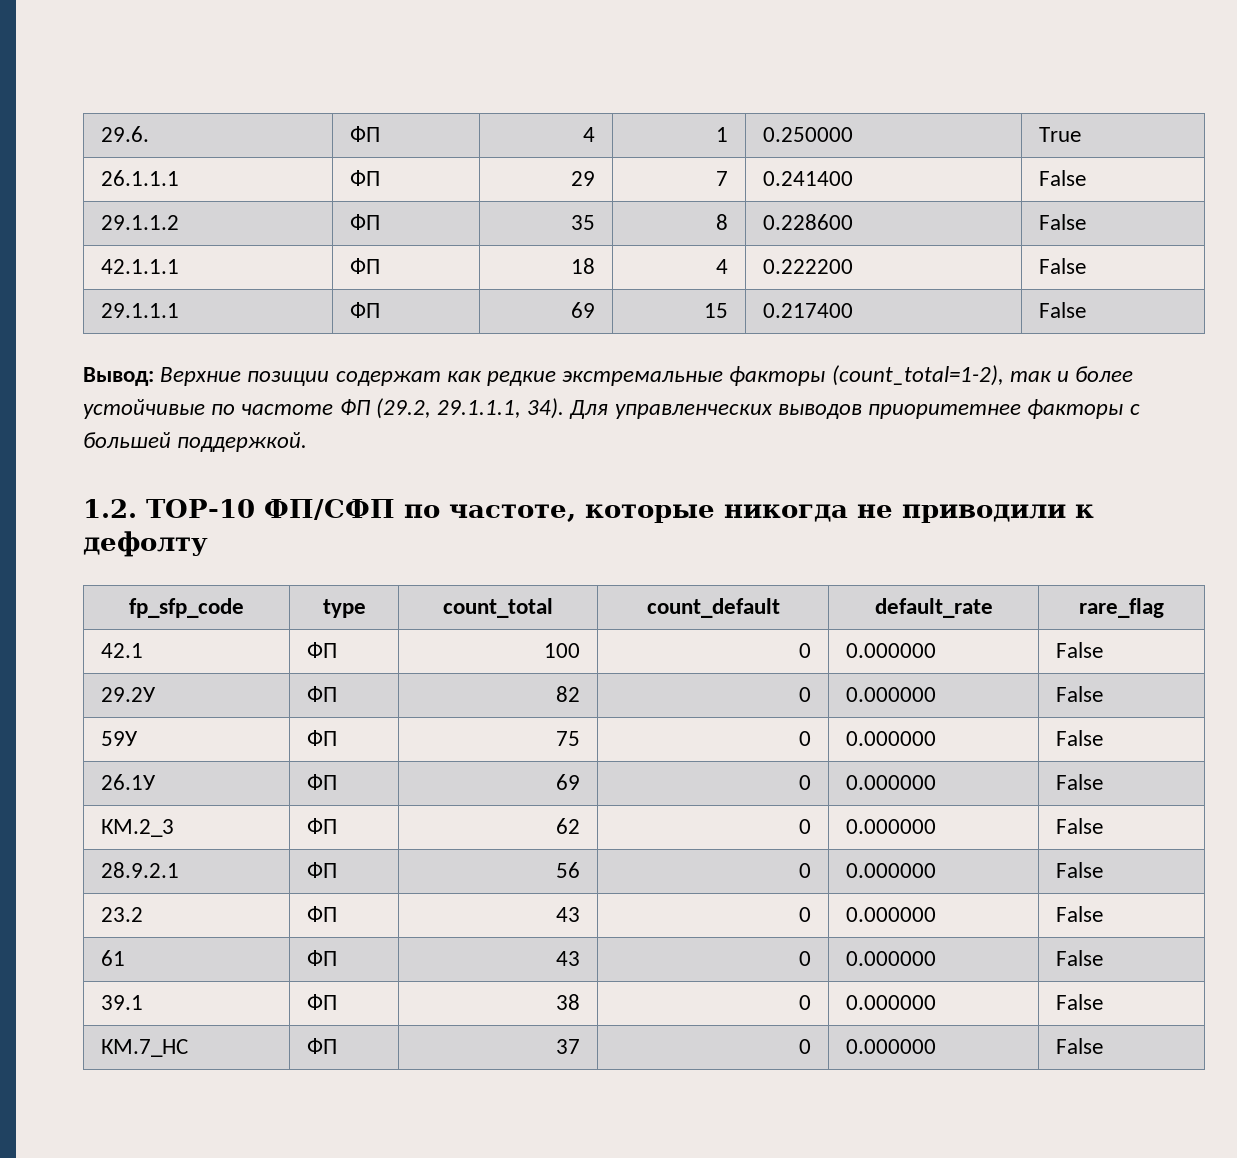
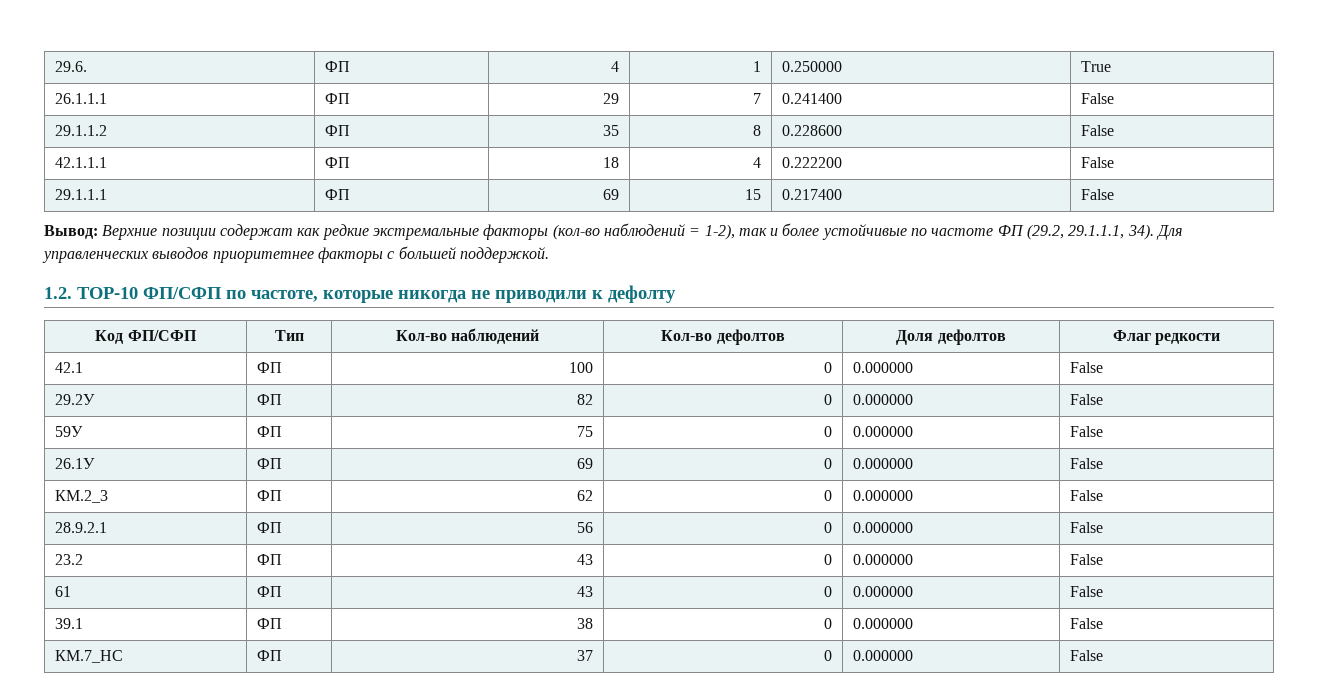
[831,365,1004,386] (count_total=1-2), -> [552,223,735,240] (кол-во наблюдений = 1-2),
[129,598,244,618] [322,599,366,618] [442,598,553,618] [646,598,780,618] [874,598,993,618] [1079,598,1164,618] fp_sfp_code | type | count_total | count_default | default_rate | rare_flag -> [95,330,197,344] [274,330,304,341] [395,328,540,344] [661,329,785,345] [896,329,1006,345] [1112,330,1221,345] Код ФП/СФП | Тип | Кол-во наблюдений | Кол-во дефолтов | Доля дефолтов | Флаг редкости

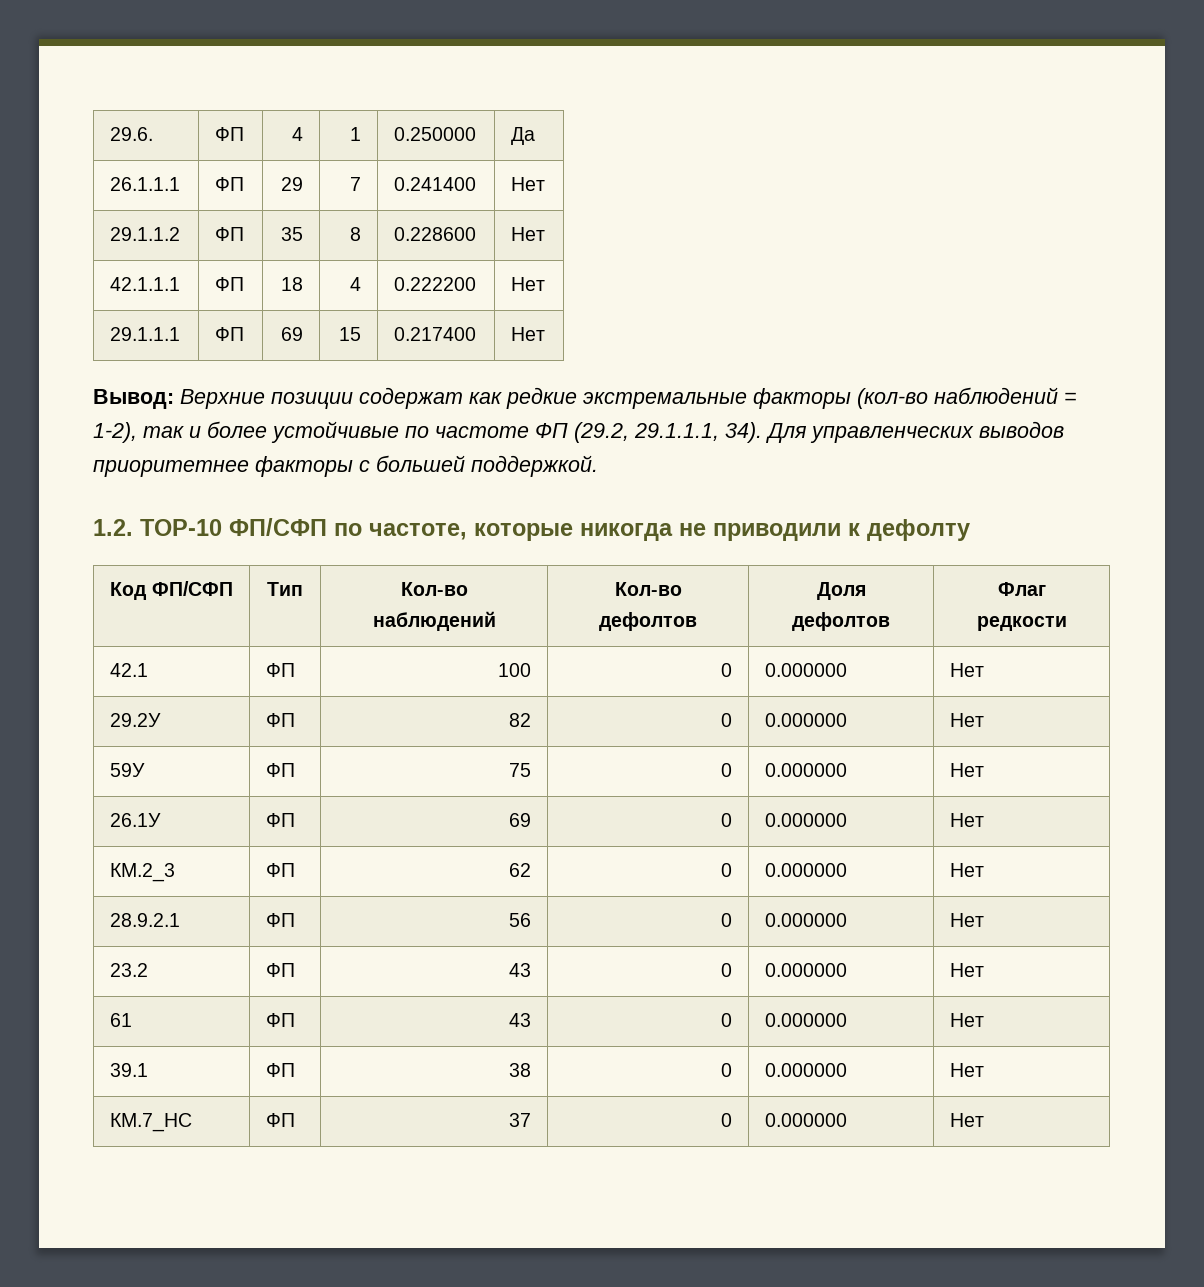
[1081,61,1112,72] True -> [511,127,536,145] Да
[1081,93,1115,104] False -> [511,177,546,191] Нет
[1081,125,1115,136] False -> [511,227,546,241] Нет
[1081,157,1115,168] False -> [511,277,546,291] Нет
[1081,189,1115,200] False -> [511,327,546,341] Нет
[1070,362,1104,373] False -> [950,663,985,677] Нет
[1070,394,1104,405] False -> [950,713,985,727] Нет
[1070,426,1104,437] False -> [950,763,985,777] Нет
[1070,458,1104,469] False -> [950,813,985,827] Нет
[1070,490,1104,501] False -> [950,863,985,877] Нет
[1070,522,1104,533] False -> [950,913,985,927] Нет
[1070,554,1104,565] False -> [950,963,985,977] Нет
[1070,586,1104,597] False -> [950,1013,985,1027] Нет
[1070,618,1104,629] False -> [950,1063,985,1077] Нет
[1070,650,1104,661] False -> [950,1113,985,1127] Нет

